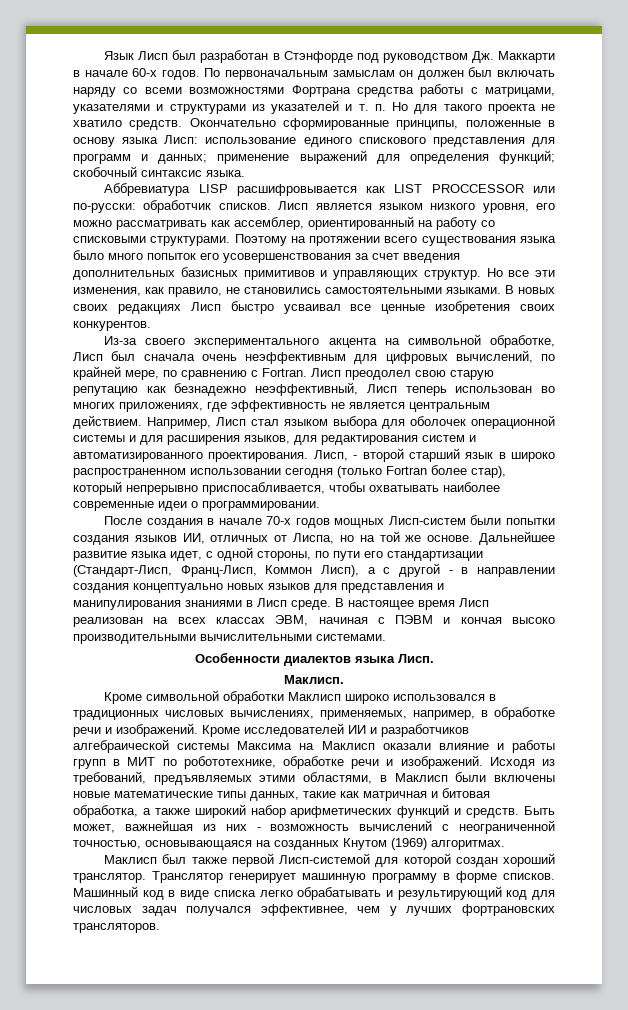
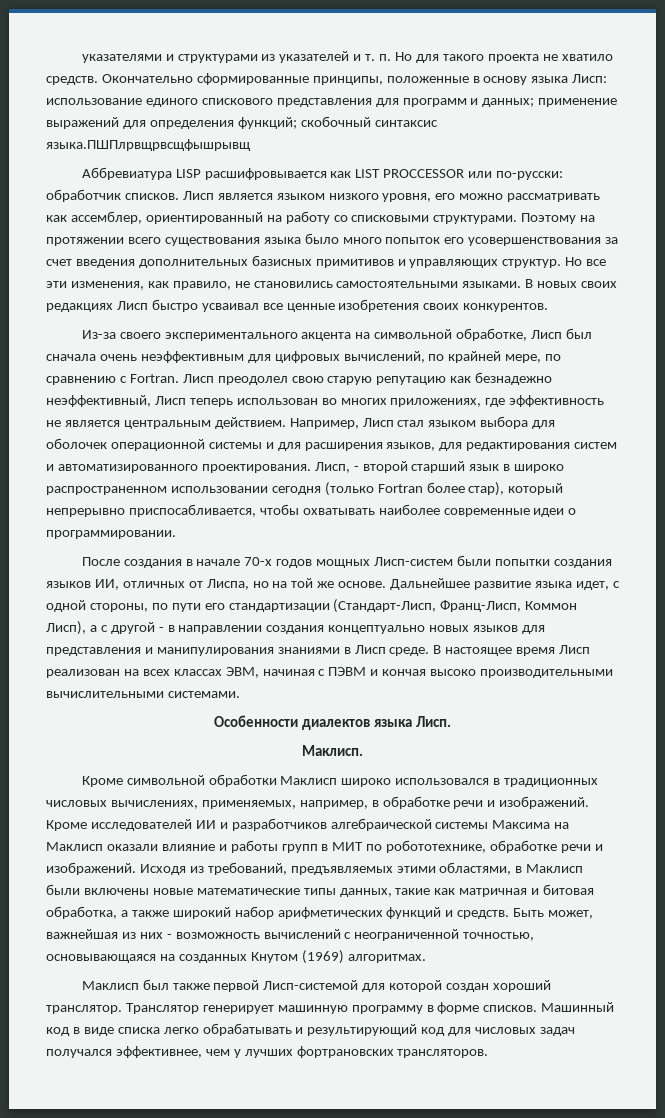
[104,50,555,63] [73,67,556,80] [73,84,555,97] Язык Лисп был разработан в Стэнфорде под руководством Дж. Маккарти в начале 60-х годов. По первоначальным замыслам он должен был включать наряду со всеми возможностями Фортрана средства работы с матрицами, -> (81, 58) none
[206,170,245,177] языка. -> [46,139,251,151] языка.ПШПлрвщрвсщфышрывщ

